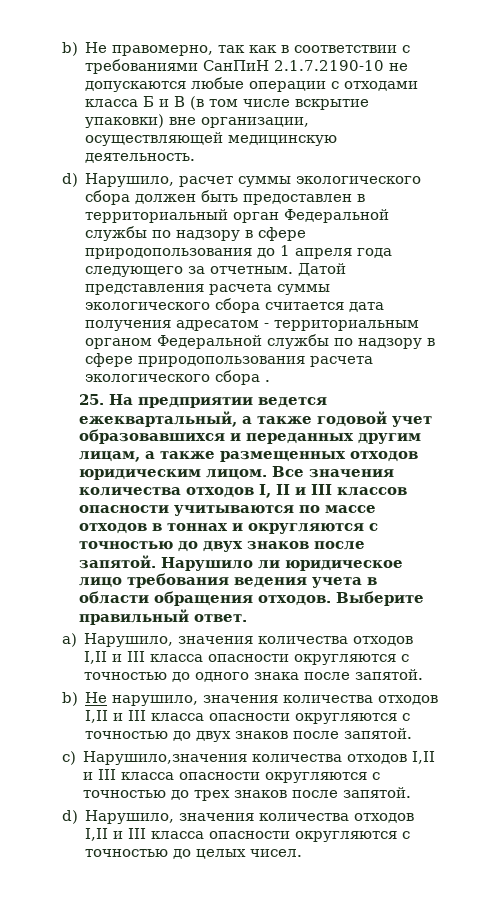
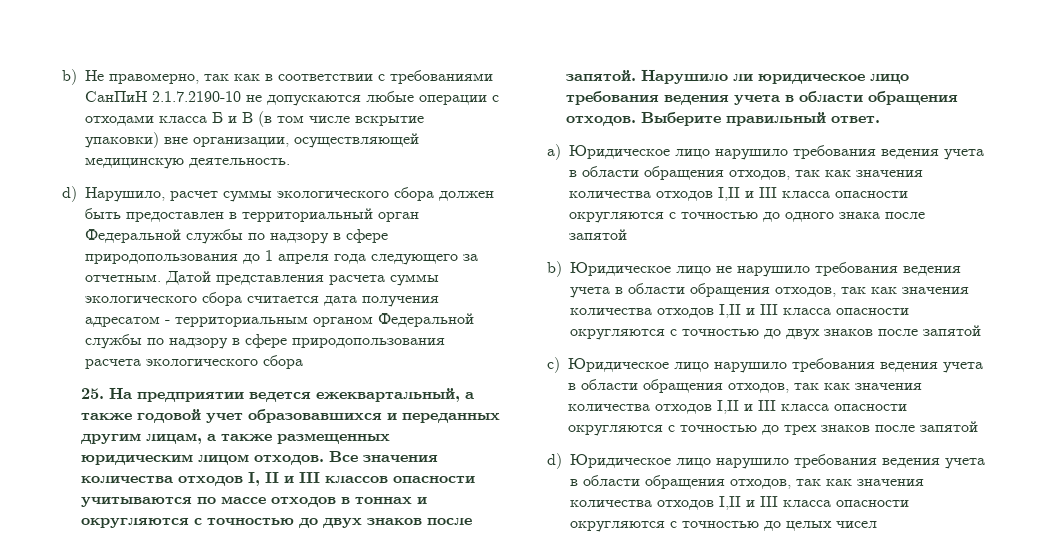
[265,380,271,382] . -> (303, 362) none
[350,451,419,462] [79,469,268,480] отходов юридическим лицом. -> [81,454,325,465] юридическим лицом отходов.
[84,633,174,647] Нарушило, -> [569,145,984,160] [569,166,851,180] Юридическое лицо нарушило требования ведения учета в области обращения отходов, так как
[355,669,424,680] [62,692,199,706] запятой. // b) Не нарушило, -> [569,229,627,240] [547,261,961,277] [570,283,897,298] запятой // b) Юридическое лицо не нарушило требования ведения учета в области обращения отходов, так как
[344,728,413,739] запятой. -> [923,325,981,336] запятой
[83,751,248,765] Нарушило,значения -> [568,358,983,373] [568,379,922,393] Юридическое лицо нарушило требования ведения учета в области обращения отходов, так как значения
[343,787,412,798] [62,810,175,824] запятой. // d) Нарушило, -> [920,421,978,432] [547,453,985,469] [570,475,852,489] запятой // d) Юридическое лицо нарушило требования ведения учета в области обращения отходов, так как
[250,849,303,857] чисел. -> [836,521,877,528] чисел

